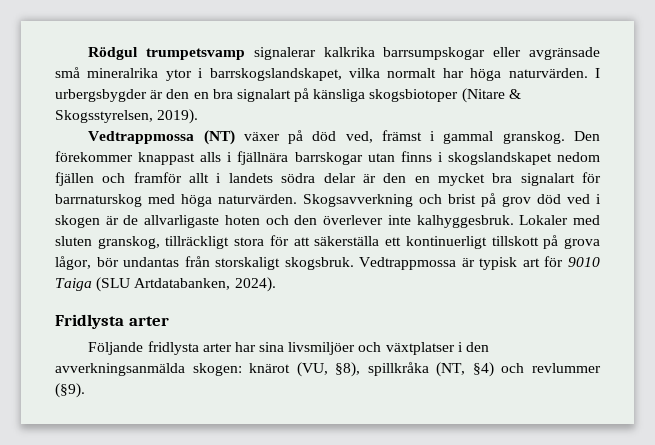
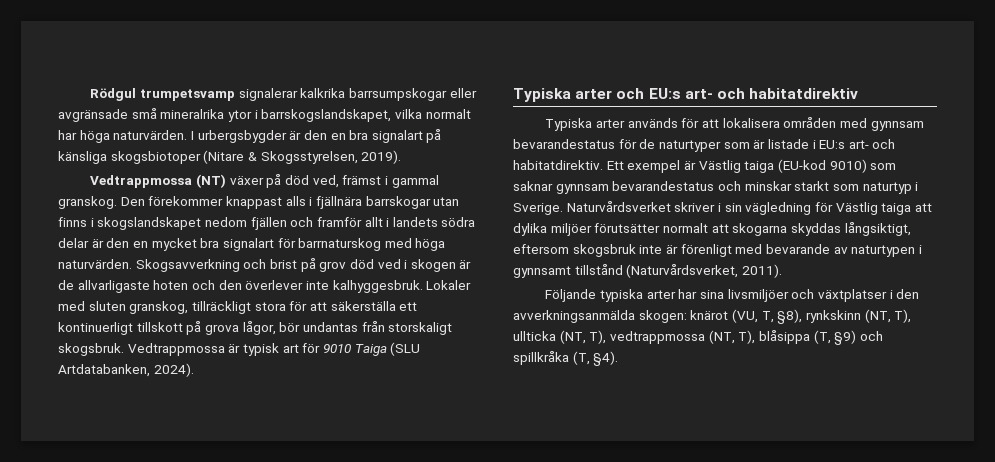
[55,314,169,329] Fridlysta arter -> [513,88,859,102] [545,117,924,131] [513,139,896,152] [513,159,897,173] [513,181,919,194] [513,201,932,215] [513,222,911,236] [513,244,922,257] [513,264,782,278] Typiska arter och EU:s art- och habitatdirektiv // Typiska arter används för att lokalisera områden med gynnsam bevarandestatus för de naturtyper som är listade i EU:s art- och habitatdirektiv. Ett exempel är Västlig taiga (EU-kod 9010) som saknar gynnsam bevarandestatus och minskar starkt som naturtyp i Sverige. Naturvårdsverket skriver i sin vägledning för Västlig taiga att dylika miljöer förutsätter normalt att skogarna skyddas långsiktigt, eftersom skogsbruk inte är förenligt med bevarande av naturtypen i gynnsamt tillstånd (Naturvårdsverket, 2011).
[147,341,199,355] fridlysta -> [600,289,644,302] typiska
[335,362,601,377] [55,383,85,398] §8), spillkråka (NT, §4) och revlummer (§9). -> [761,309,912,324] [513,330,883,345] [513,351,619,366] T, §8), rynkskinn (NT, T), ullticka (NT, T), vedtrappmossa (NT, T), blåsippa (T, §9) och spillkråka (T, §4).

